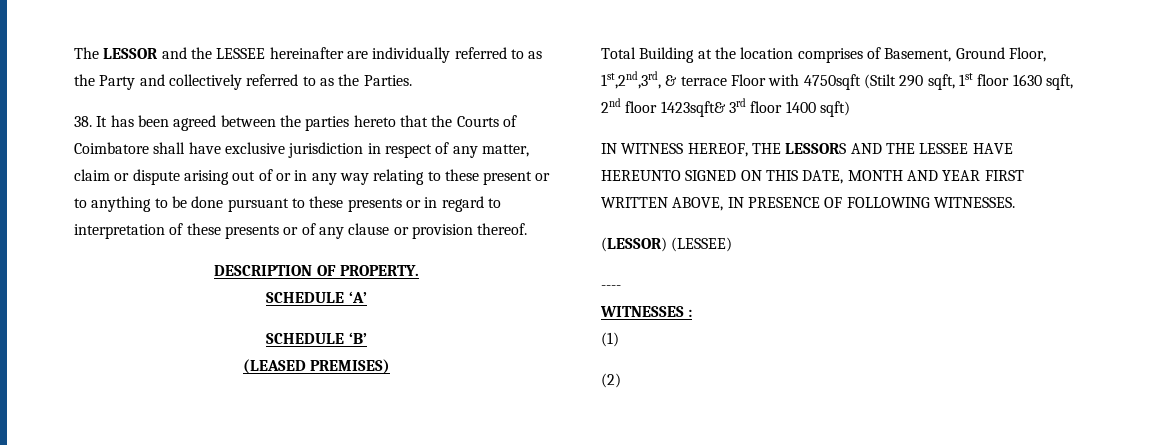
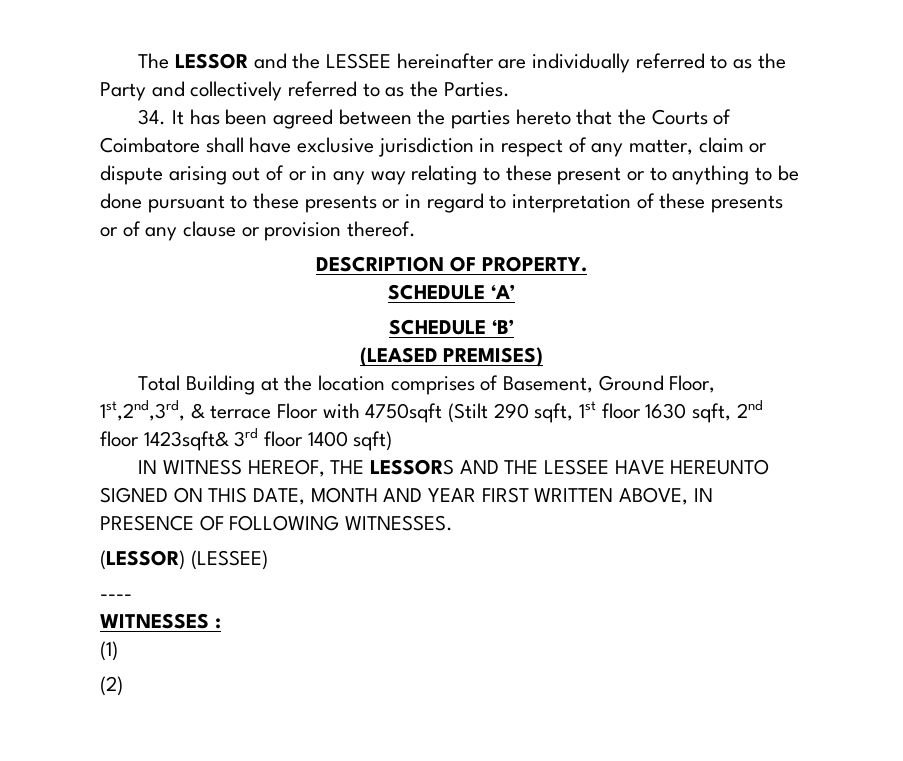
[74,116,92,127] 38. -> [138,109,167,125] 34.

